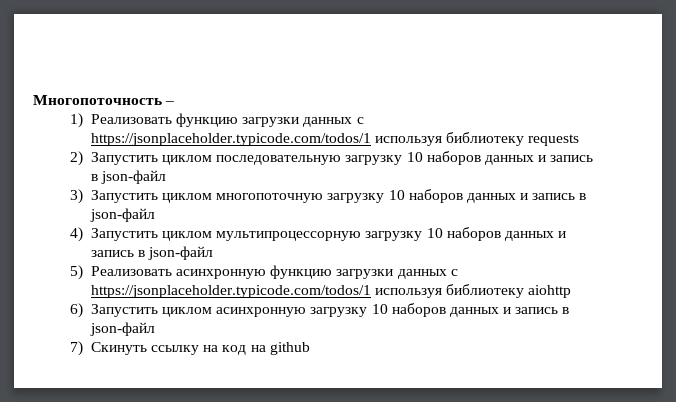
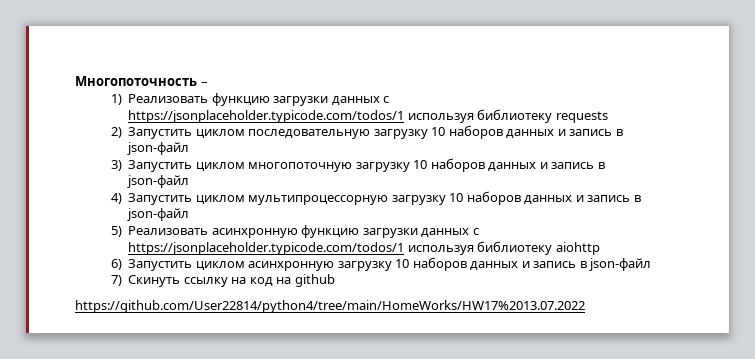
(310, 348) none -> [75,300,585,313] // https://github.com/User22814/python4/tree/main/HomeWorks/HW17%2013.07.2022

